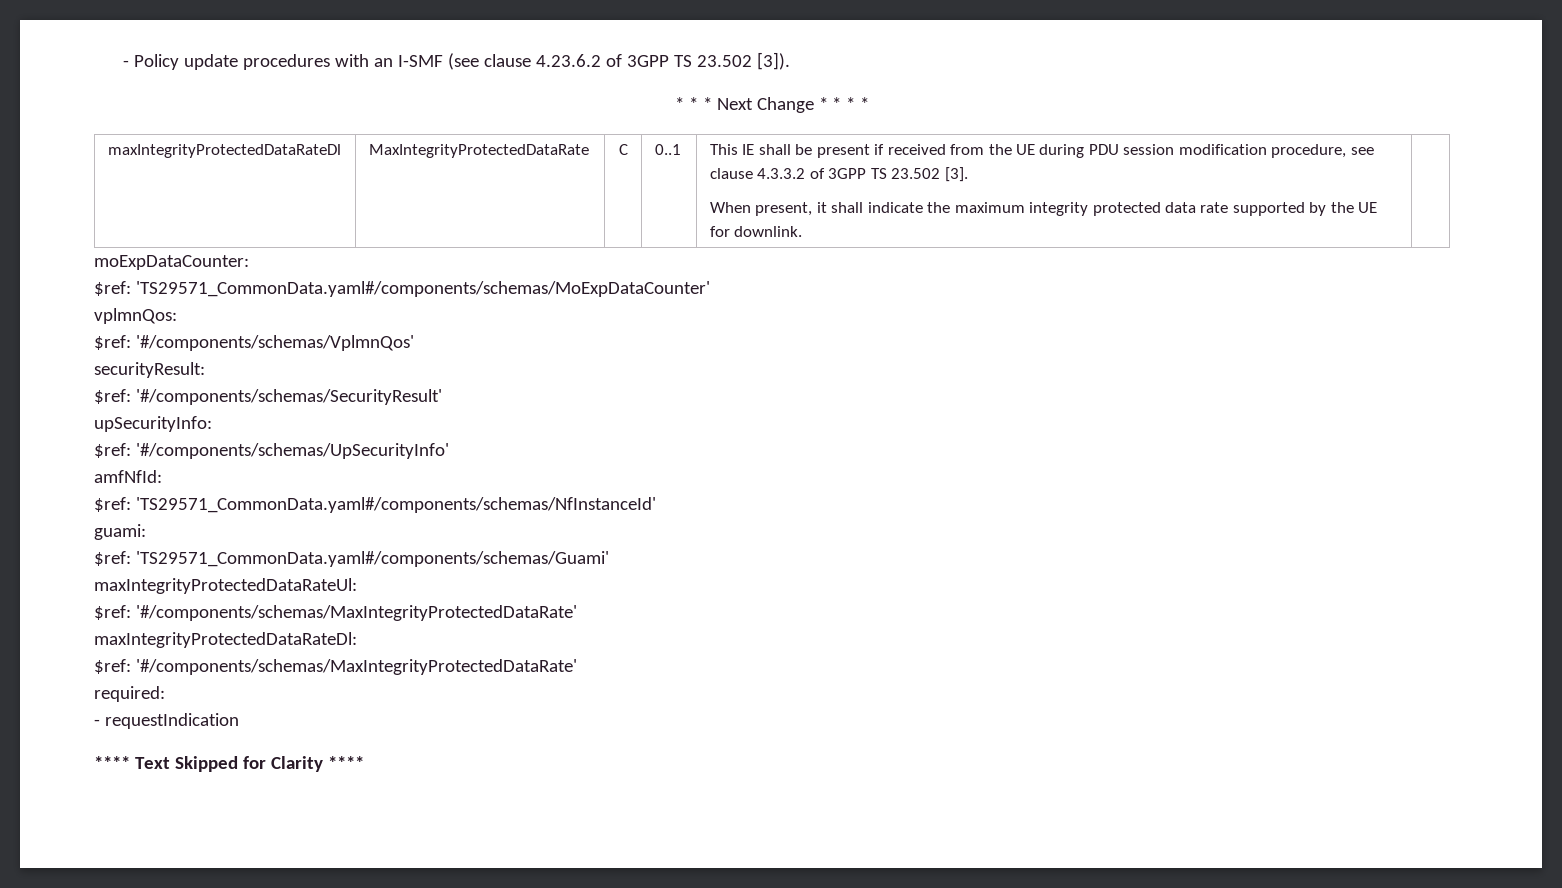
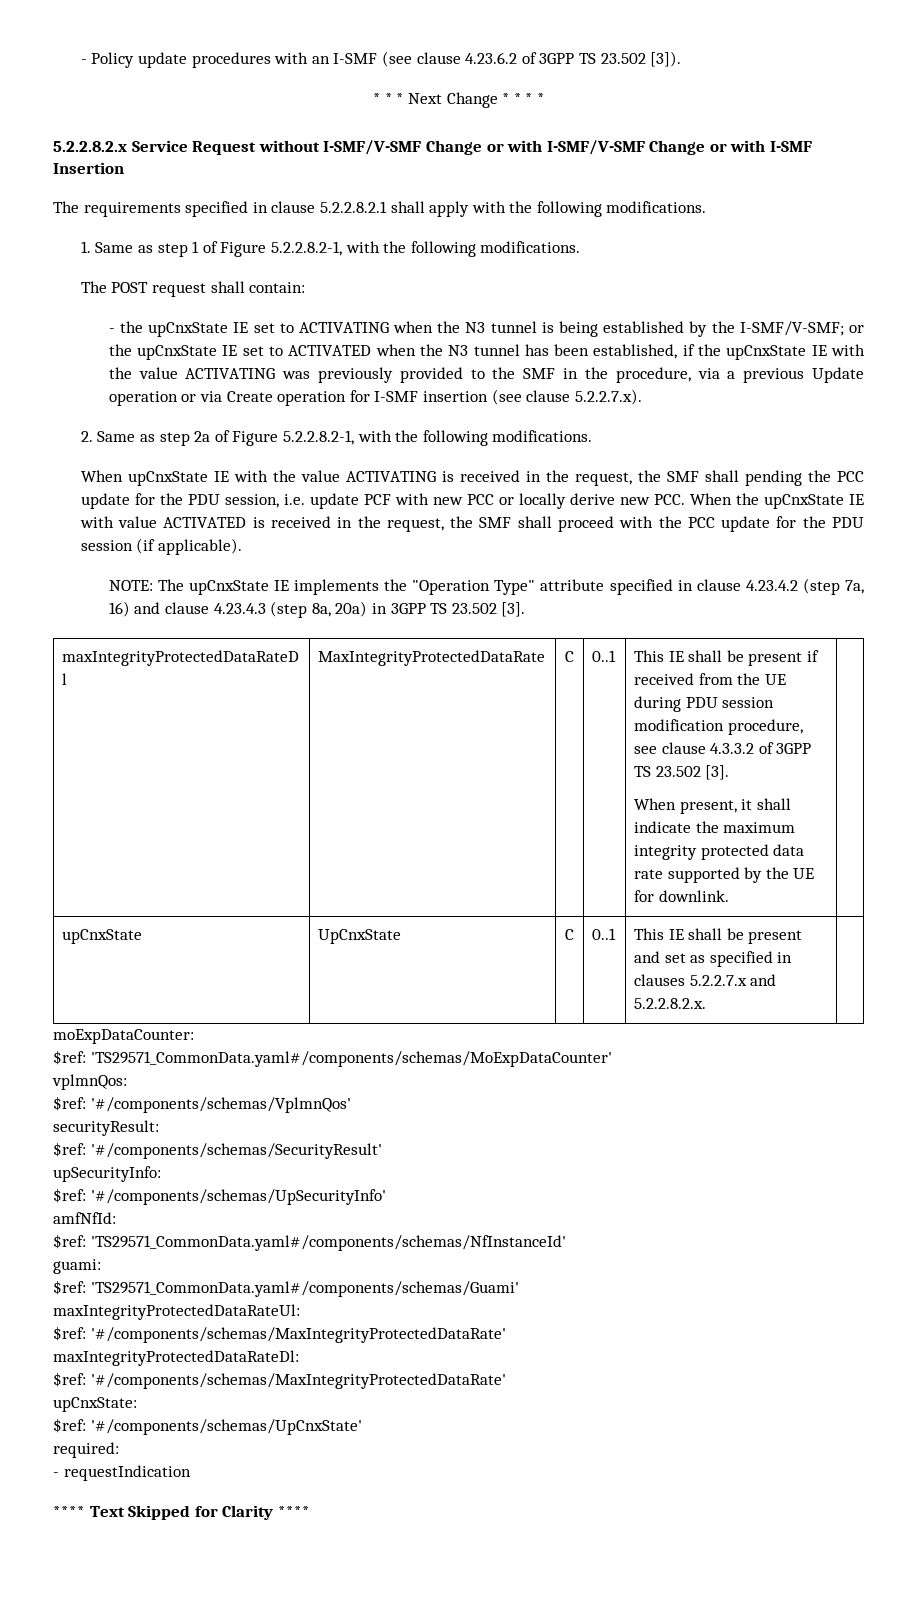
(870, 103) none -> [53,140,813,155] [53,162,124,174] [53,201,707,217] [80,241,581,257] [80,281,306,297] [108,321,864,337] [108,344,865,360] [108,367,865,383] [108,389,642,406] [80,430,593,446] [80,470,865,486] [80,493,864,509] [79,516,865,532] [80,538,243,555] [108,578,864,595] [108,601,526,618] // 5.2.2.8.2.x Service Request without I-SMF/V-SMF Change or with I-SMF/V-SMF Change or with I-SMF Insertion // The requirements specified in clause 5.2.2.8.2.1 shall apply with the following modifications. // 1. Same as step 1 of Figure 5.2.2.8.2-1, with the following modifications. // The POST request shall contain: // - the upCnxState IE set to ACTIVATING when the N3 tunnel is being established by the I-SMF/V-SMF; or the upCnxState IE set to ACTIVATED when the N3 tunnel has been established, if the upCnxState IE with the value ACTIVATING was previously provided to the SMF in the procedure, via a previous Update operation or via Create operation for I-SMF insertion (see clause 5.2.2.7.x). // 2. Same as step 2a of Figure 5.2.2.8.2-1, with the following modifications. // When upCnxState IE with the value ACTIVATING is received in the request, the SMF shall pending the PCC update for the PDU session, i.e. update PCF with new PCC or locally derive new PCC. When the upCnxState IE with value ACTIVATED is received in the request, the SMF shall proceed with the PCC update for the PDU session (if applicable). // NOTE: The upCnxState IE implements the "Operation Type" attribute specified in clause 4.23.4.2 (step 7a, 16) and clause 4.23.4.3 (step 8a, 20a) in 3GPP TS 23.502 [3].
(803, 231) none -> [61,929,142,944] [317,929,401,944] [565,929,574,940] [591,928,616,940] [633,928,803,944] [633,951,793,967] [633,974,777,986] [633,998,706,1009] // upCnxState | UpCnxState | C | 0..1 | This IE shall be present and set as specified in clauses 5.2.2.7.x and 5.2.2.8.2.x. |
(577, 667) none -> [53,1397,137,1412] [53,1418,362,1435] // upCnxState: // $ref: '#/components/schemas/UpCnxState'

